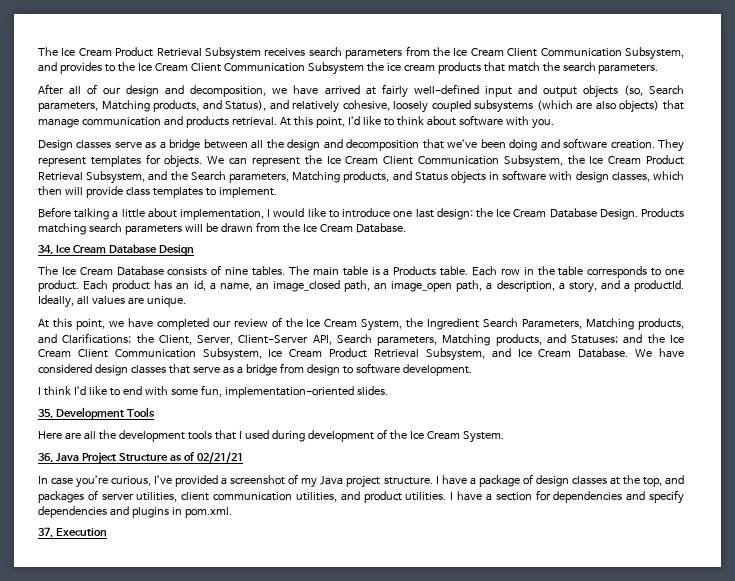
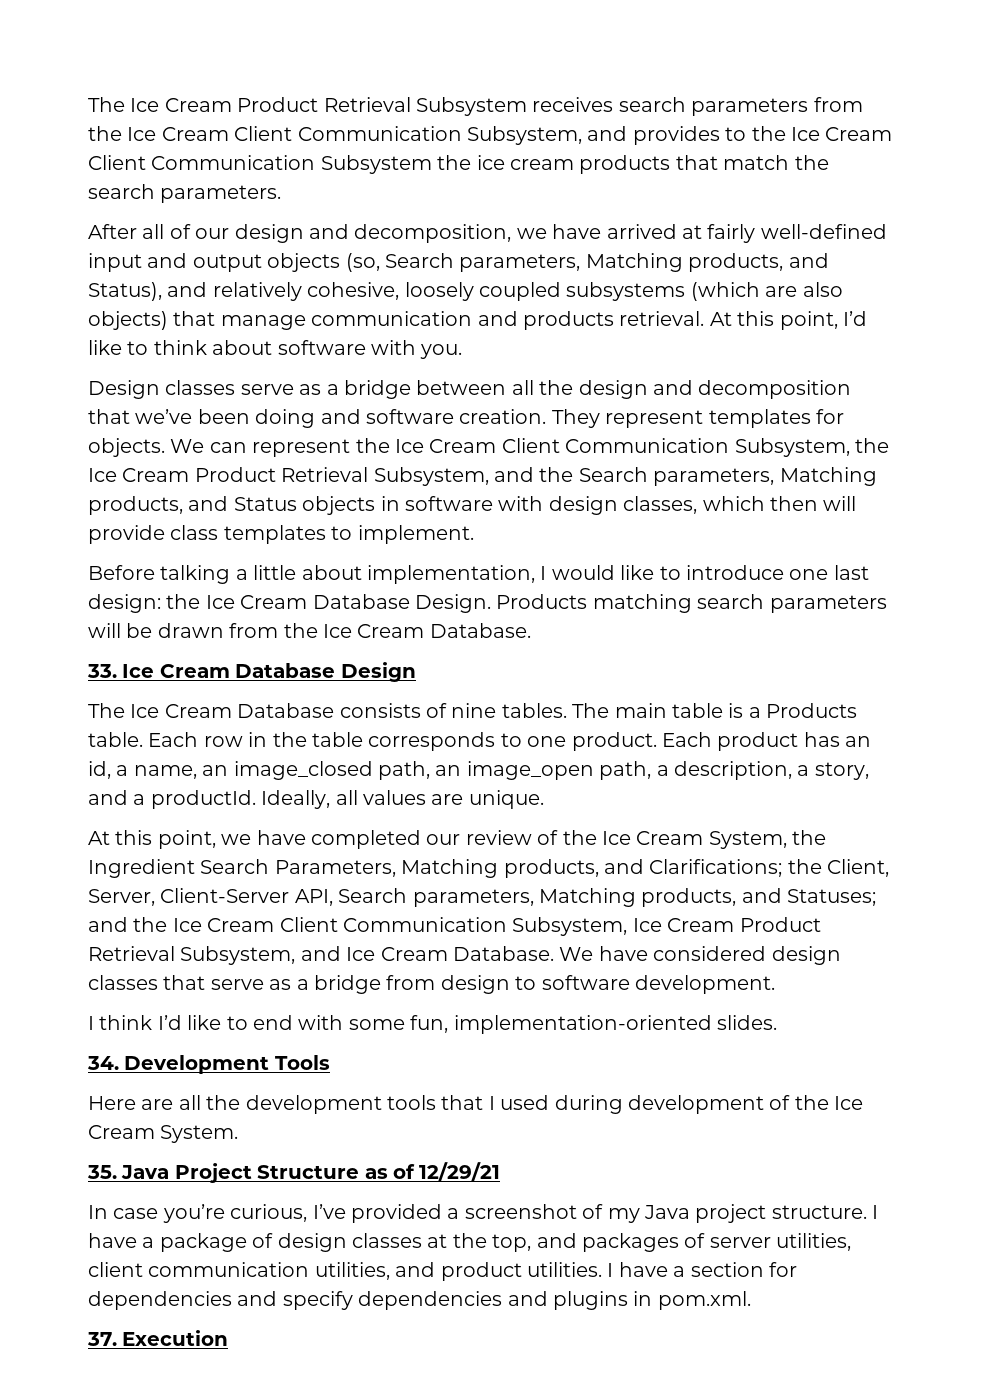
[38,245,53,254] 34. -> [87,664,117,678] 33.
[38,409,53,418] 35. -> [87,1056,119,1070] 34.
[38,453,53,462] 36. -> [87,1165,117,1179] 35.
[196,452,243,463] 02/21/21 -> [419,1162,501,1181] 12/29/21

